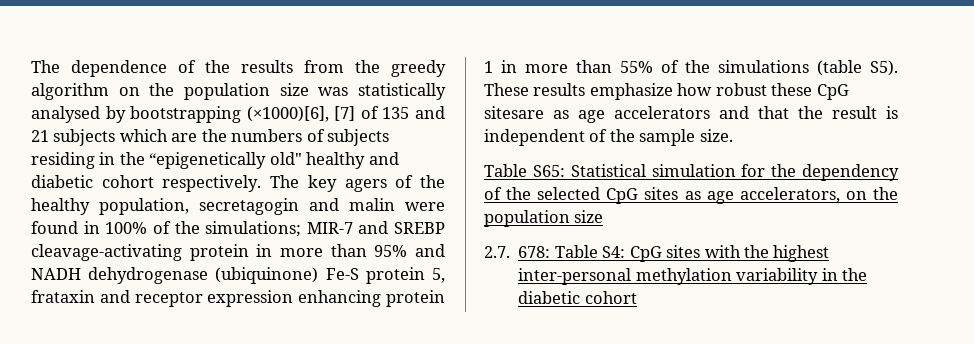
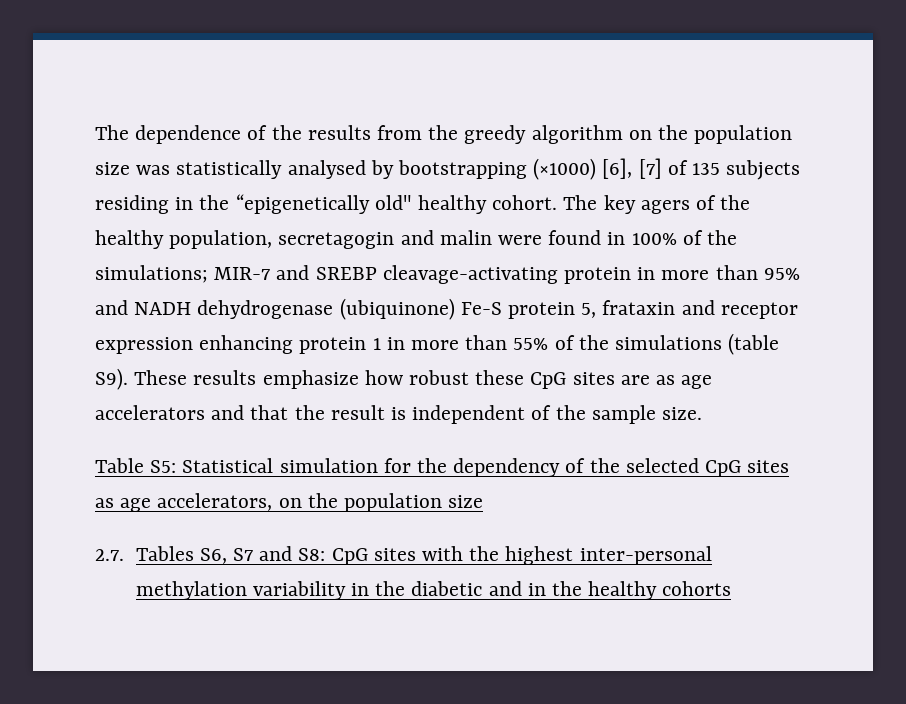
[246,106,329,122] (×1000)[6], -> [533,158,633,180] (×1000) [6],
[414,106,445,119] [31,129,325,146] and 21 subjects which are the numbers of -> (721, 169) none
[368,152,399,165] [31,175,262,192] and diabetic cohort respectively. -> [492,195,558,210] cohort.
[870,60,898,76] S5). -> [95,368,128,390] S9).
[484,106,544,119] sitesare -> [572,372,650,385] sites are
[532,165,565,177] S65: -> [150,460,177,473] S5:
[518,245,626,258] 678: Table S4: -> [135,546,326,564] Tables S6, S7 and S8:
[584,291,637,304] cohort -> [488,581,732,600] and in the healthy cohorts

